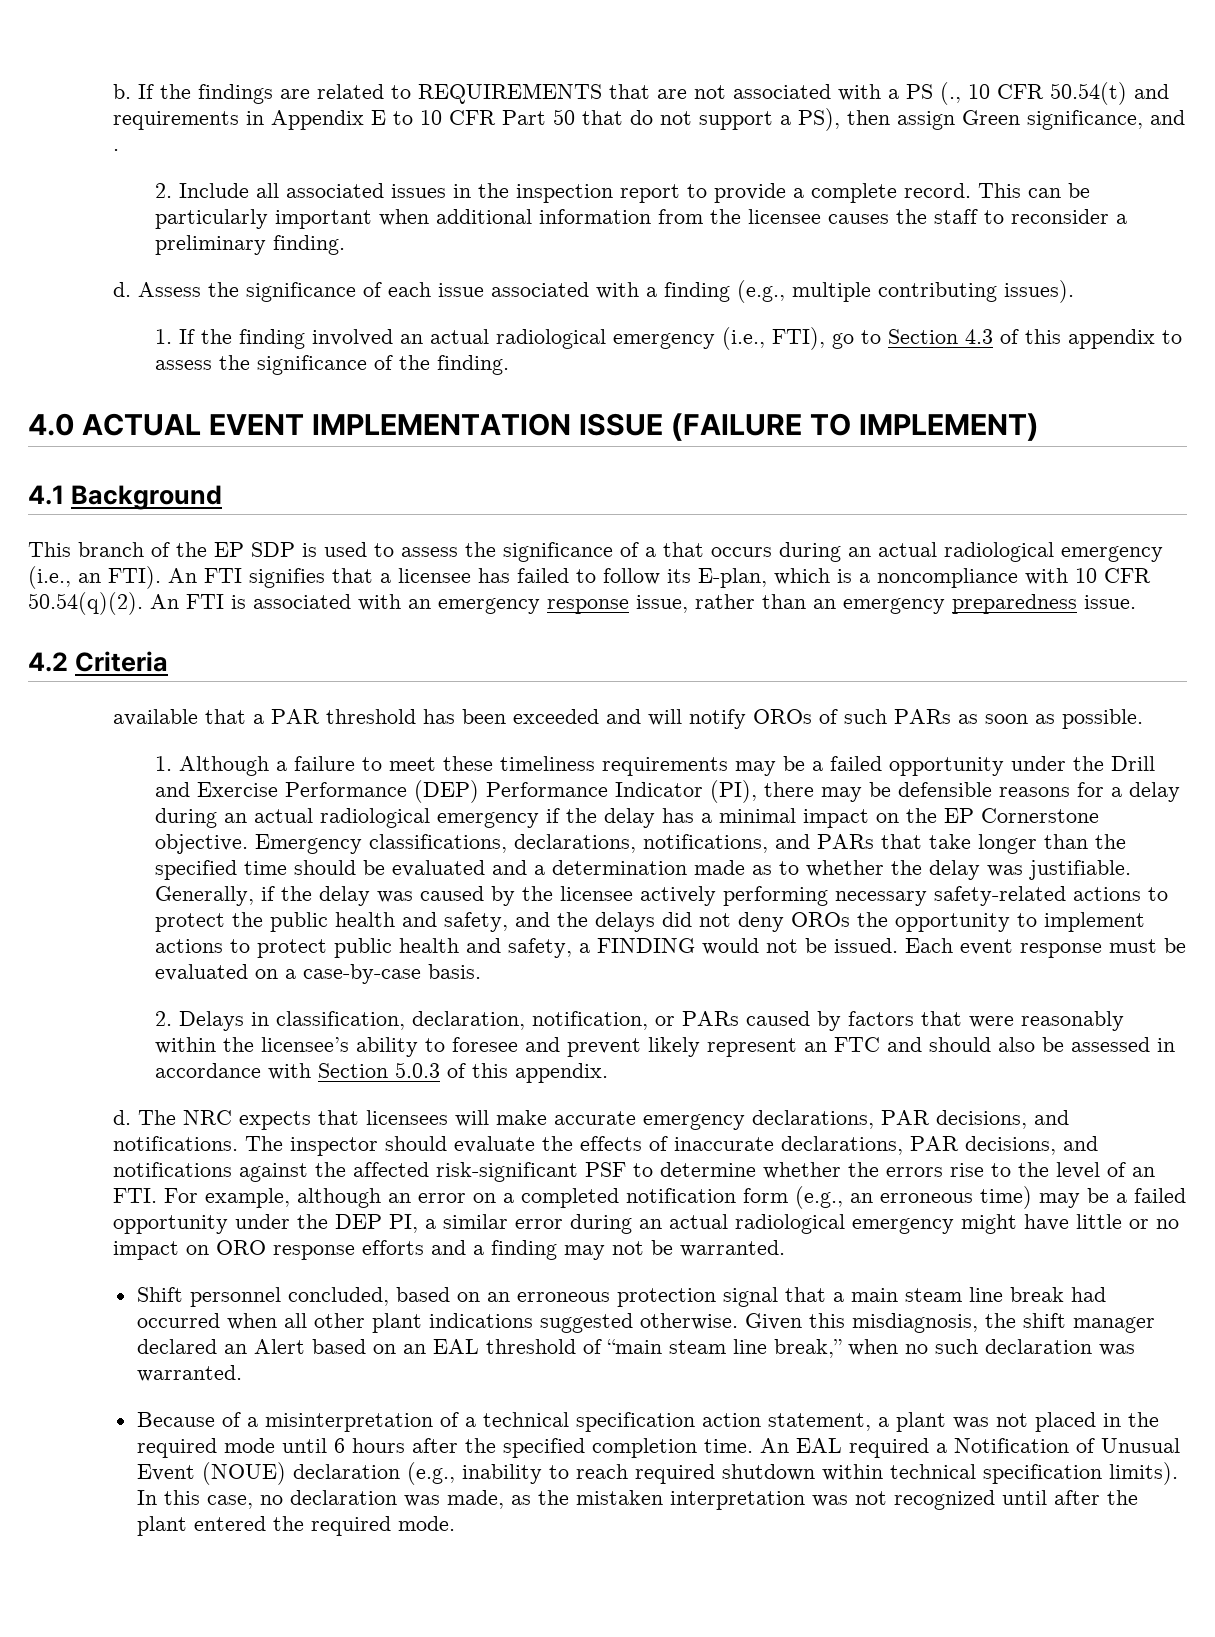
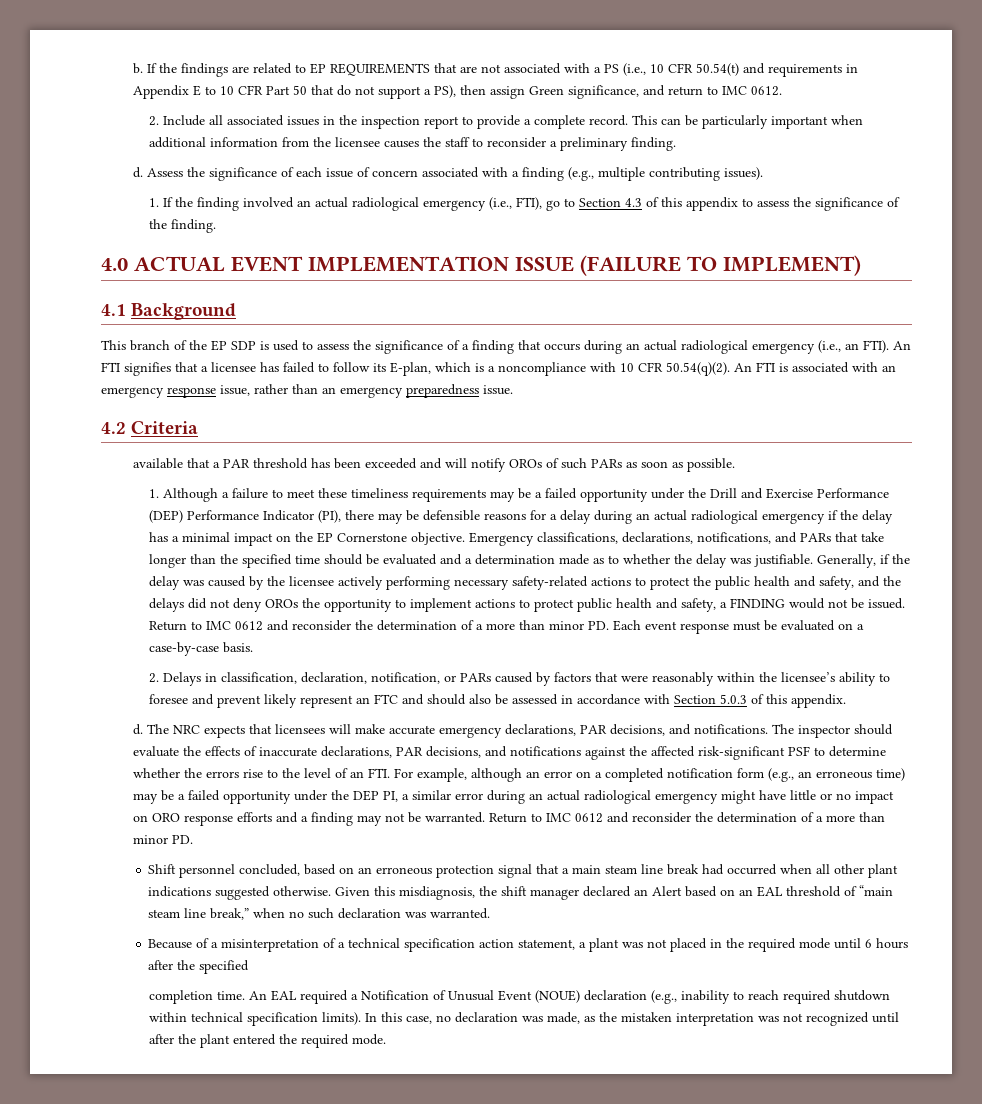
(411, 92) none -> [310,63,327,74] EP
[939,82,961,105] (., -> [623,63,647,76] (i.e.,
[112,149,119,151] . -> [668,86,783,96] return to IMC 0612.
(484, 290) none -> [357,167,419,177] of concern
(656, 552) none -> [472,340,514,354] finding
(899, 945) none -> [149,620,610,631] Return to IMC 0612 and reconsider the determination of a more than minor PD.
(785, 1248) none -> [489,812,886,823] [133,835,194,844] Return to IMC 0612 and reconsider the determination of a more than minor PD.
(585, 1448) none -> (250, 967) //

